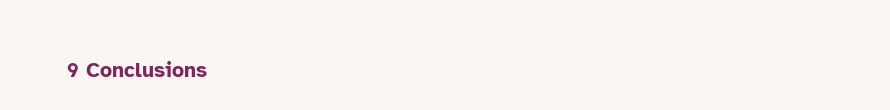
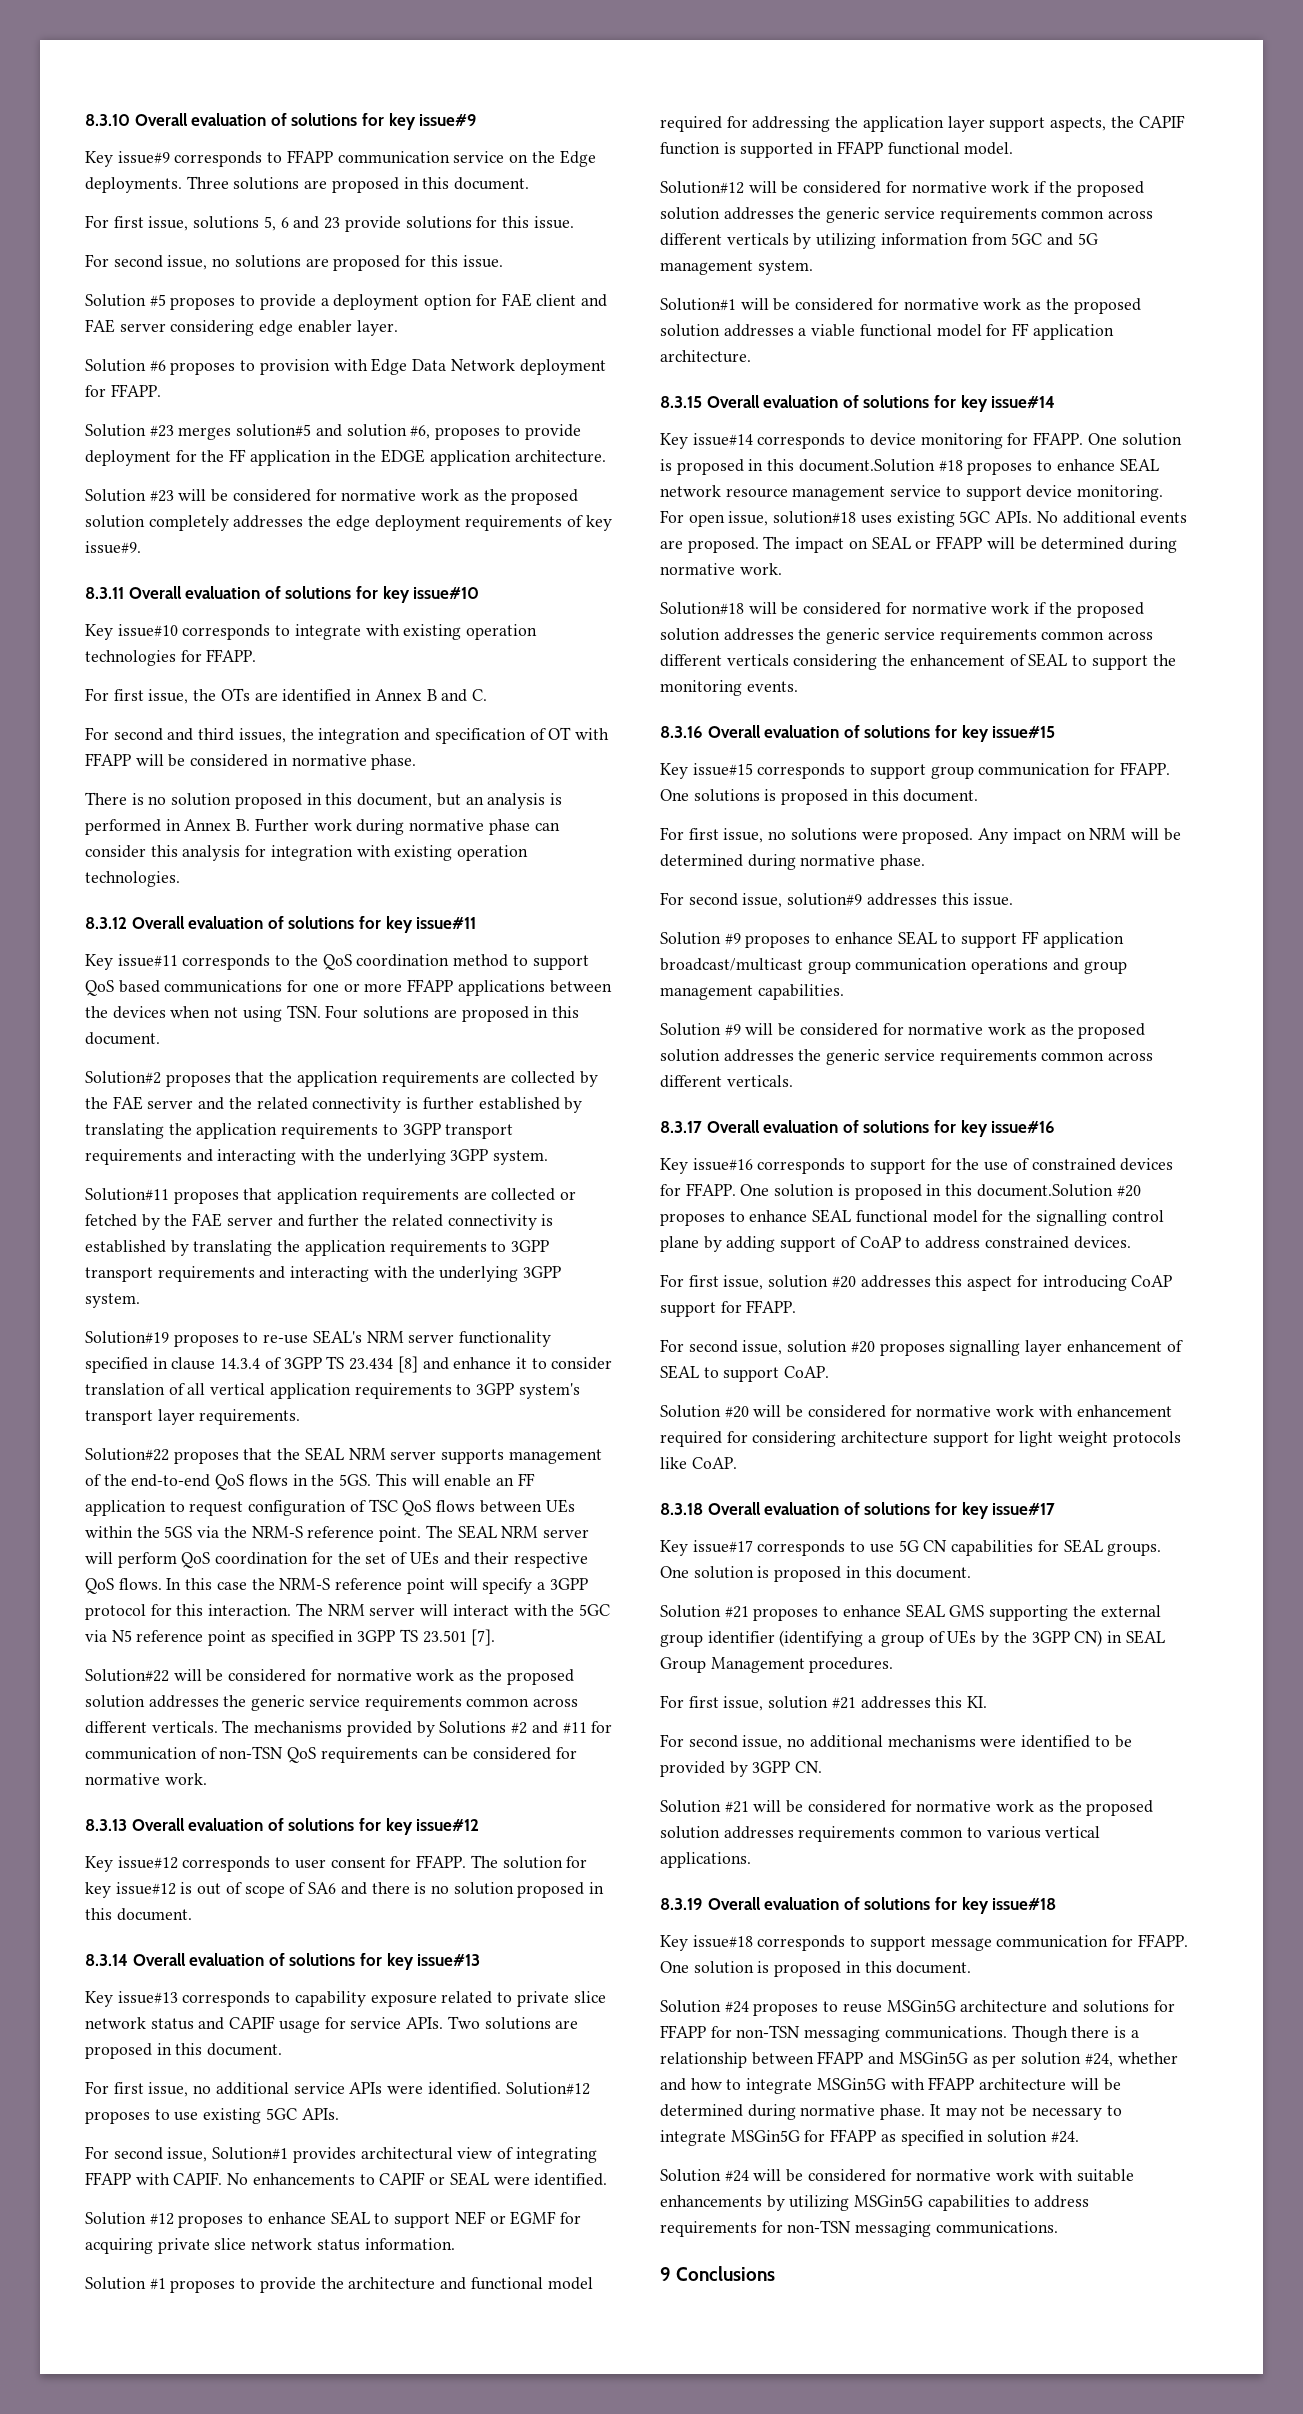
(67, 70) none -> [85,113,478,130] [85,150,596,167] [85,176,530,193] [85,215,574,232] [85,254,503,271] [85,293,607,310] [85,319,398,336] [85,358,606,375] [85,384,161,397] [85,424,581,440] [85,449,606,466] [85,489,579,505] [85,515,612,531] [85,541,141,554] [85,586,480,603] [85,624,538,640] [85,649,257,666] [85,688,487,704] [85,727,609,744] [85,753,417,770] [85,792,562,809] [85,818,560,835] [85,845,529,861] [85,871,180,887] [85,916,477,933] [85,954,589,970] [85,979,612,996] [85,1005,579,1022] [85,1032,160,1045] [85,1071,598,1087] [85,1096,583,1113] [85,1123,514,1139] [85,1149,549,1165] [85,1188,577,1204] [85,1213,554,1230] [85,1240,550,1256] [85,1266,562,1282] [85,1293,140,1308] [85,1330,552,1347] [85,1356,613,1373] [85,1383,580,1399] [85,1409,301,1425] [85,1447,602,1464] [85,1473,535,1490] [85,1499,575,1516] [85,1525,589,1542] [85,1551,588,1568] [85,1578,588,1594] [85,1603,610,1620] [85,1629,496,1646] [85,1669,574,1685] [85,1695,579,1711] [85,1720,613,1737] [85,1746,577,1763] [85,1773,207,1785] [85,1818,480,1835] [85,1855,588,1872] [85,1882,605,1898] [85,1908,192,1921] [85,1953,481,1970] [85,1991,606,2007] [85,2016,579,2033] [85,2043,283,2059] [85,2081,590,2097] [85,2108,339,2124] [85,2146,597,2163] [85,2172,608,2186] [85,2211,581,2228] [85,2238,455,2254] [85,2277,593,2293] [660,115,1185,132] [660,141,1014,158] [660,181,1144,197] [660,207,1154,223] [660,233,1098,249] [660,260,813,275] [660,298,1141,314] [660,323,1114,340] [660,350,751,363] [660,395,1056,412] [660,432,1182,449] [660,458,1159,475] [660,485,1164,501] [660,510,1188,527] [660,536,1177,553] [660,563,782,575] [660,602,1144,618] [660,628,1154,644] [660,653,1176,670] [660,680,798,696] [660,725,1056,742] [660,762,1170,779] [660,789,979,805] [660,827,1181,844] [660,854,926,870] [660,892,1014,908] [660,931,1124,948] [660,958,1127,974] [660,984,844,1000] [660,1023,1146,1039] [660,1049,1154,1065] [660,1075,793,1088] [660,1120,1056,1137] [660,1158,1174,1174] [660,1183,1141,1200] [660,1209,1164,1226] [660,1236,1131,1252] [660,1274,1173,1291] [660,1300,797,1317] [660,1339,1183,1356] [660,1365,830,1382] [660,1405,1172,1418] [660,1431,1181,1447] [660,1457,737,1469] [660,1502,1056,1519] [660,1539,1162,1556] [660,1566,972,1582] [660,1604,1161,1621] [660,1630,1165,1647] [660,1657,894,1673] [660,1695,988,1711] [660,1734,1132,1750] [660,1761,823,1777] [660,1800,1154,1816] [660,1826,1101,1842] [660,1852,751,1868] [660,1897,1057,1914] [660,1934,1188,1951] [660,1961,972,1977] [660,2000,1175,2016] [660,2025,1139,2042] [660,2051,1178,2068] [660,2077,1121,2094] [660,2104,1122,2120] [660,2129,1079,2146] [660,2169,1134,2182] [660,2195,1090,2211] [660,2220,1058,2237] 8.3.10 Overall evaluation of solutions for key issue#9 // Key issue#9 corresponds to FFAPP communication service on the Edge deployments. Three solutions are proposed in this document. // For first issue, solutions 5, 6 and 23 provide solutions for this issue. // For second issue, no solutions are proposed for this issue. // Solution #5 proposes to provide a deployment option for FAE client and FAE server considering edge enabler layer. // Solution #6 proposes to provision with Edge Data Network deployment for FFAPP. // Solution #23 merges solution#5 and solution #6, proposes to provide deployment for the FF application in the EDGE application architecture. // Solution #23 will be considered for normative work as the proposed solution completely addresses the edge deployment requirements of key issue#9. // 8.3.11 Overall evaluation of solutions for key issue#10 // Key issue#10 corresponds to integrate with existing operation technologies for FFAPP. // For first issue, the OTs are identified in Annex B and C. // For second and third issues, the integration and specification of OT with FFAPP will be considered in normative phase. // There is no solution proposed in this document, but an analysis is performed in Annex B. Further work during normative phase can consider this analysis for integration with existing operation technologies. // 8.3.12 Overall evaluation of solutions for key issue#11 // Key issue#11 corresponds to the QoS coordination method to support QoS based communications for one or more FFAPP applications between the devices when not using TSN. Four solutions are proposed in this document. // Solution#2 proposes that the application requirements are collected by the FAE server and the related connectivity is further established by translating the application requirements to 3GPP transport requirements and interacting with the underlying 3GPP system. // Solution#11 proposes that application requirements are collected or fetched by the FAE server and further the related connectivity is established by translating the application requirements to 3GPP transport requirements and interacting with the underlying 3GPP system. // Solution#19 proposes to re-use SEAL's NRM server functionality specified in clause 14.3.4 of 3GPP TS 23.434 [8] and enhance it to consider translation of all vertical application requirements to 3GPP system's transport layer requirements. // Solution#22 proposes that the SEAL NRM server supports management of the end-to-end QoS flows in the 5GS. This will enable an FF application to request configuration of TSC QoS flows between UEs within the 5GS via the NRM-S reference point. The SEAL NRM server will perform QoS coordination for the set of UEs and their respective QoS flows. In this case the NRM-S reference point will specify a 3GPP protocol for this interaction. The NRM server will interact with the 5GC via N5 reference point as specified in 3GPP TS 23.501 [7]. // Solution#22 will be considered for normative work as the proposed solution addresses the generic service requirements common across different verticals. The mechanisms provided by Solutions #2 and #11 for communication of non-TSN QoS requirements can be considered for normative work. // 8.3.13 Overall evaluation of solutions for key issue#12 // Key issue#12 corresponds to user consent for FFAPP. The solution for key issue#12 is out of scope of SA6 and there is no solution proposed in this document. // 8.3.14 Overall evaluation of solutions for key issue#13 // Key issue#13 corresponds to capability exposure related to private slice network status and CAPIF usage for service APIs. Two solutions are proposed in this document. // For first issue, no additional service APIs were identified. Solution#12 proposes to use existing 5GC APIs. // For second issue, Solution#1 provides architectural view of integrating FFAPP with CAPIF. No enhancements to CAPIF or SEAL were identified. // Solution #12 proposes to enhance SEAL to support NEF or EGMF for acquiring private slice network status information. // Solution #1 proposes to provide the architecture and functional model required for addressing the application layer support aspects, the CAPIF function is supported in FFAPP functional model. // Solution#12 will be considered for normative work if the proposed solution addresses the generic service requirements common across different verticals by utilizing information from 5GC and 5G management system. // Solution#1 will be considered for normative work as the proposed solution addresses a viable functional model for FF application architecture. // 8.3.15 Overall evaluation of solutions for key issue#14 // Key issue#14 corresponds to device monitoring for FFAPP. One solution is proposed in this document.Solution #18 proposes to enhance SEAL network resource management service to support device monitoring. For open issue, solution#18 uses existing 5GC APIs. No additional events are proposed. The impact on SEAL or FFAPP will be determined during normative work. // Solution#18 will be considered for normative work if the proposed solution addresses the generic service requirements common across different verticals considering the enhancement of SEAL to support the monitoring events. // 8.3.16 Overall evaluation of solutions for key issue#15 // Key issue#15 corresponds to support group communication for FFAPP. One solutions is proposed in this document. // For first issue, no solutions were proposed. Any impact on NRM will be determined during normative phase. // For second issue, solution#9 addresses this issue. // Solution #9 proposes to enhance SEAL to support FF application broadcast/multicast group communication operations and group management capabilities. // Solution #9 will be considered for normative work as the proposed solution addresses the generic service requirements common across different verticals. // 8.3.17 Overall evaluation of solutions for key issue#16 // Key issue#16 corresponds to support for the use of constrained devices for FFAPP. One solution is proposed in this document.Solution #20 proposes to enhance SEAL functional model for the signalling control plane by adding support of CoAP to address constrained devices. // For first issue, solution #20 addresses this aspect for introducing CoAP support for FFAPP. // For second issue, solution #20 proposes signalling layer enhancement of SEAL to support CoAP. // Solution #20 will be considered for normative work with enhancement required for considering architecture support for light weight protocols like CoAP. // 8.3.18 Overall evaluation of solutions for key issue#17 // Key issue#17 corresponds to use 5G CN capabilities for SEAL groups. One solution is proposed in this document. // Solution #21 proposes to enhance SEAL GMS supporting the external group identifier (identifying a group of UEs by the 3GPP CN) in SEAL Group Management procedures. // For first issue, solution #21 addresses this KI. // For second issue, no additional mechanisms were identified to be provided by 3GPP CN. // Solution #21 will be considered for normative work as the proposed solution addresses requirements common to various vertical applications. // 8.3.19 Overall evaluation of solutions for key issue#18 // Key issue#18 corresponds to support message communication for FFAPP. One solution is proposed in this document. // Solution #24 proposes to reuse MSGin5G architecture and solutions for FFAPP for non-TSN messaging communications. Though there is a relationship between FFAPP and MSGin5G as per solution #24, whether and how to integrate MSGin5G with FFAPP architecture will be determined during normative phase. It may not be necessary to integrate MSGin5G for FFAPP as specified in solution #24. // Solution #24 will be considered for normative work with suitable enhancements by utilizing MSGin5G capabilities to address requirements for non-TSN messaging communications. //

